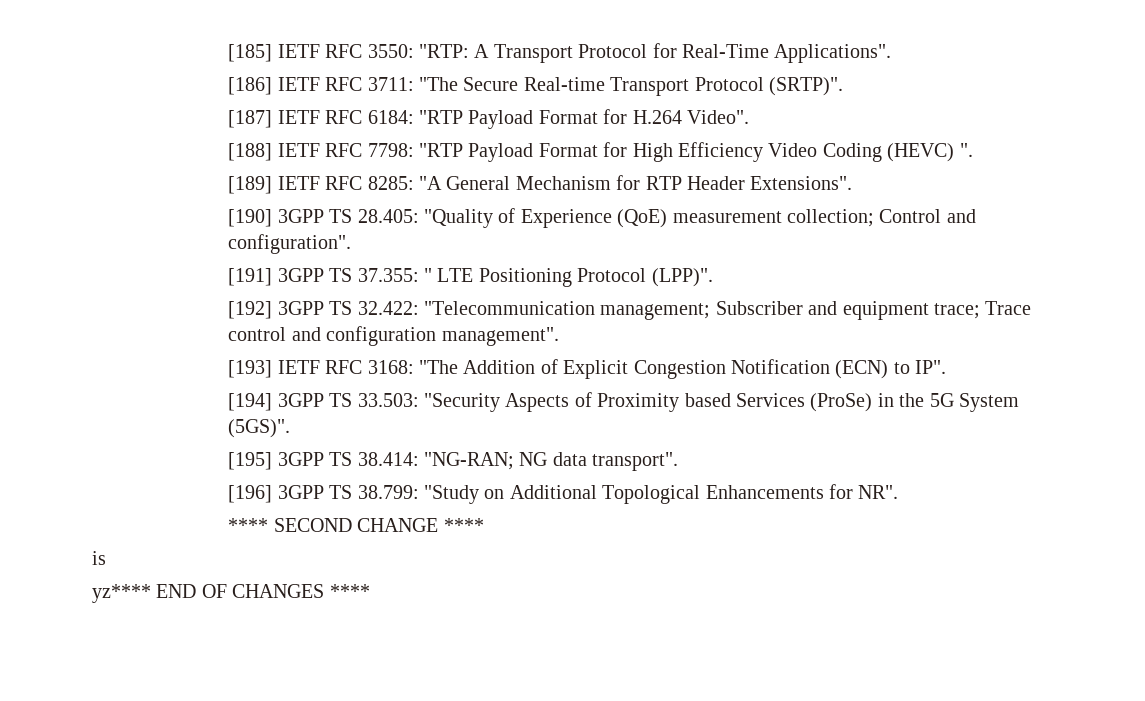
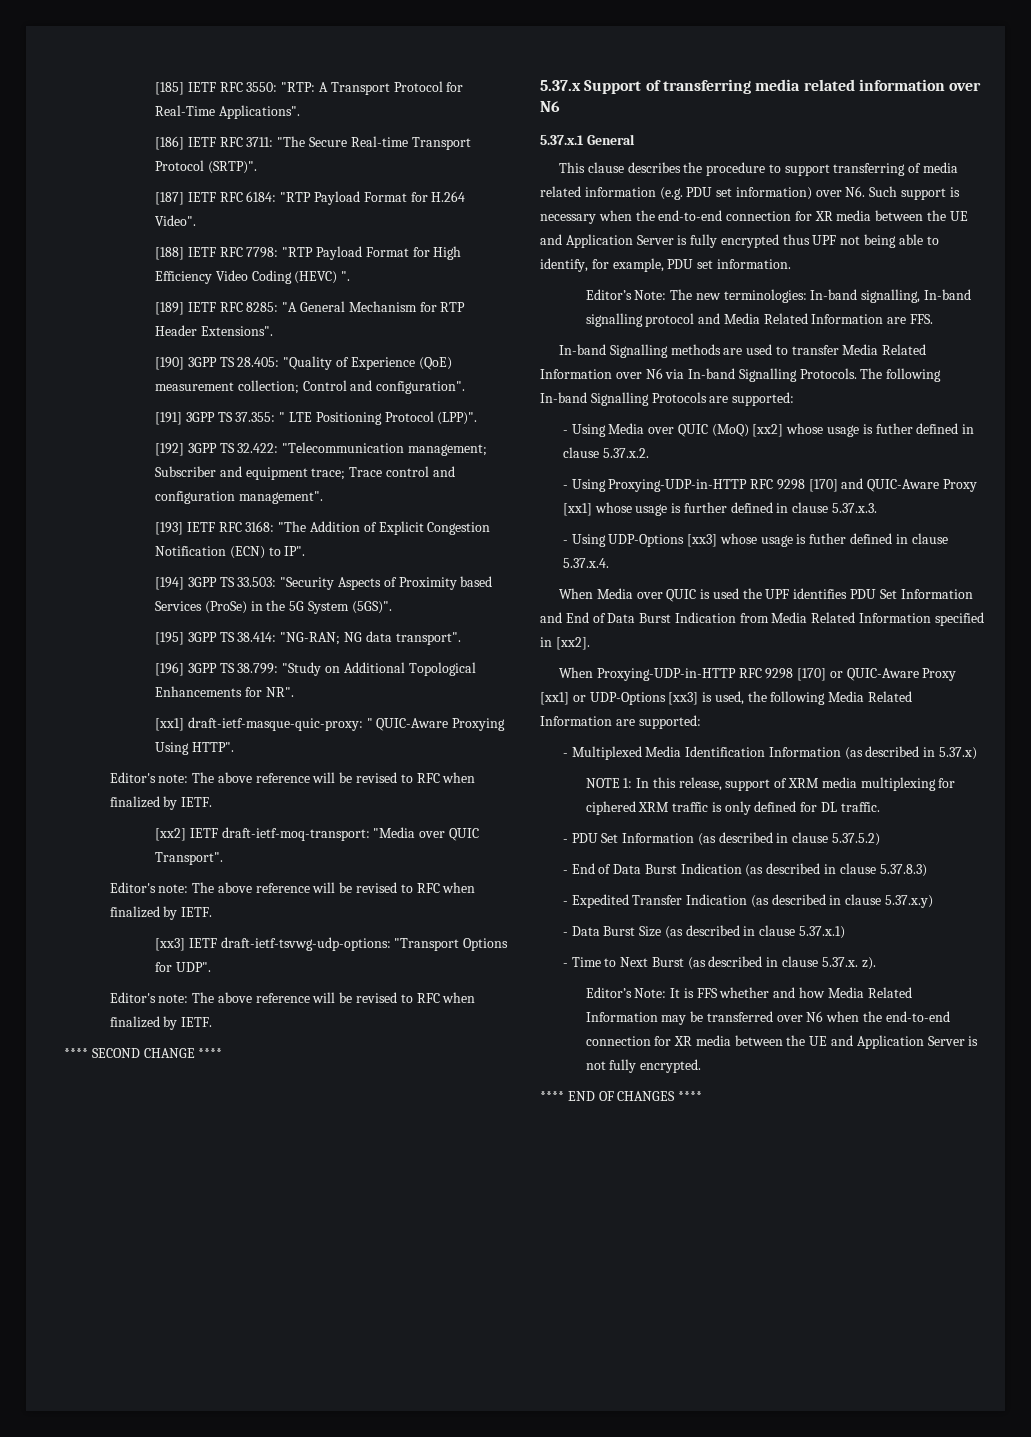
[228,518,484,532] [92,551,106,565] [92,584,151,603] **** SECOND CHANGE **** // is // yz**** -> [155,717,506,731] [155,742,234,755] [109,772,476,783] [109,796,213,810] [155,827,480,841] [155,852,224,865] [109,882,476,893] [109,906,213,920] [155,937,509,951] [155,962,211,972] [109,992,476,1003] [109,1016,213,1030] [64,1048,223,1058] [540,79,982,94] [540,101,560,112] [540,134,635,145] [558,162,958,176] [540,186,960,200] [540,210,968,224] [540,234,939,248] [540,258,791,272] [585,289,972,303] [585,313,934,327] [558,344,927,358] [540,368,942,382] [540,392,795,406] [562,423,975,437] [562,447,649,458] [562,478,978,492] [562,502,878,516] [562,533,948,547] [562,558,609,568] [558,588,973,602] [540,612,984,626] [540,637,590,650] [558,667,957,681] [540,691,913,705] [540,715,701,729] [562,746,978,760] [585,777,956,791] [585,801,880,815] [562,832,881,846] [562,863,927,877] [562,894,934,908] [562,925,846,939] [562,956,876,970] [585,987,912,998] [585,1011,950,1025] [585,1035,979,1049] [585,1059,702,1073] [540,1091,564,1101] [xx1] draft-ietf-masque-quic-proxy: " QUIC-Aware Proxying Using HTTP". // Editor's note: The above reference will be revised to RFC when finalized by IETF. // [xx2] IETF draft-ietf-moq-transport: "Media over QUIC Transport". // Editor's note: The above reference will be revised to RFC when finalized by IETF. // [xx3] IETF draft-ietf-tsvwg-udp-options: "Transport Options for UDP". // Editor's note: The above reference will be revised to RFC when finalized by IETF. // **** SECOND CHANGE **** // 5.37.x Support of transferring media related information over N6 // 5.37.x.1 General // This clause describes the procedure to support transferring of media related information (e.g. PDU set information) over N6. Such support is necessary when the end-to-end connection for XR media between the UE and Application Server is fully encrypted thus UPF not being able to identify, for example, PDU set information. // Editor’s Note: The new terminologies: In-band signalling, In-band signalling protocol and Media Related Information are FFS. // In-band Signalling methods are used to transfer Media Related Information over N6 via In-band Signalling Protocols. The following In-band Signalling Protocols are supported: // - Using Media over QUIC (MoQ) [xx2] whose usage is futher defined in clause 5.37.x.2. // - Using Proxying-UDP-in-HTTP RFC 9298 [170] and QUIC-Aware Proxy [xx1] whose usage is further defined in clause 5.37.x.3. // - Using UDP-Options [xx3] whose usage is futher defined in clause 5.37.x.4. // When Media over QUIC is used the UPF identifies PDU Set Information and End of Data Burst Indication from Media Related Information specified in [xx2]. // When Proxying-UDP-in-HTTP RFC 9298 [170] or QUIC-Aware Proxy [xx1] or UDP-Options [xx3] is used, the following Media Related Information are supported: // - Multiplexed Media Identification Information (as described in 5.37.x) // NOTE 1: In this release, support of XRM media multiplexing for ciphered XRM traffic is only defined for DL traffic. // - PDU Set Information (as described in clause 5.37.5.2) // - End of Data Burst Indication (as described in clause 5.37.8.3) // - Expedited Transfer Indication (as described in clause 5.37.x.y) // - Data Burst Size (as described in clause 5.37.x.1) // - Time to Next Burst (as described in clause 5.37.x. z). // Editor’s Note: It is FFS whether and how Media Related Information may be transferred over N6 when the end-to-end connection for XR media between the UE and Application Server is not fully encrypted. // ****

